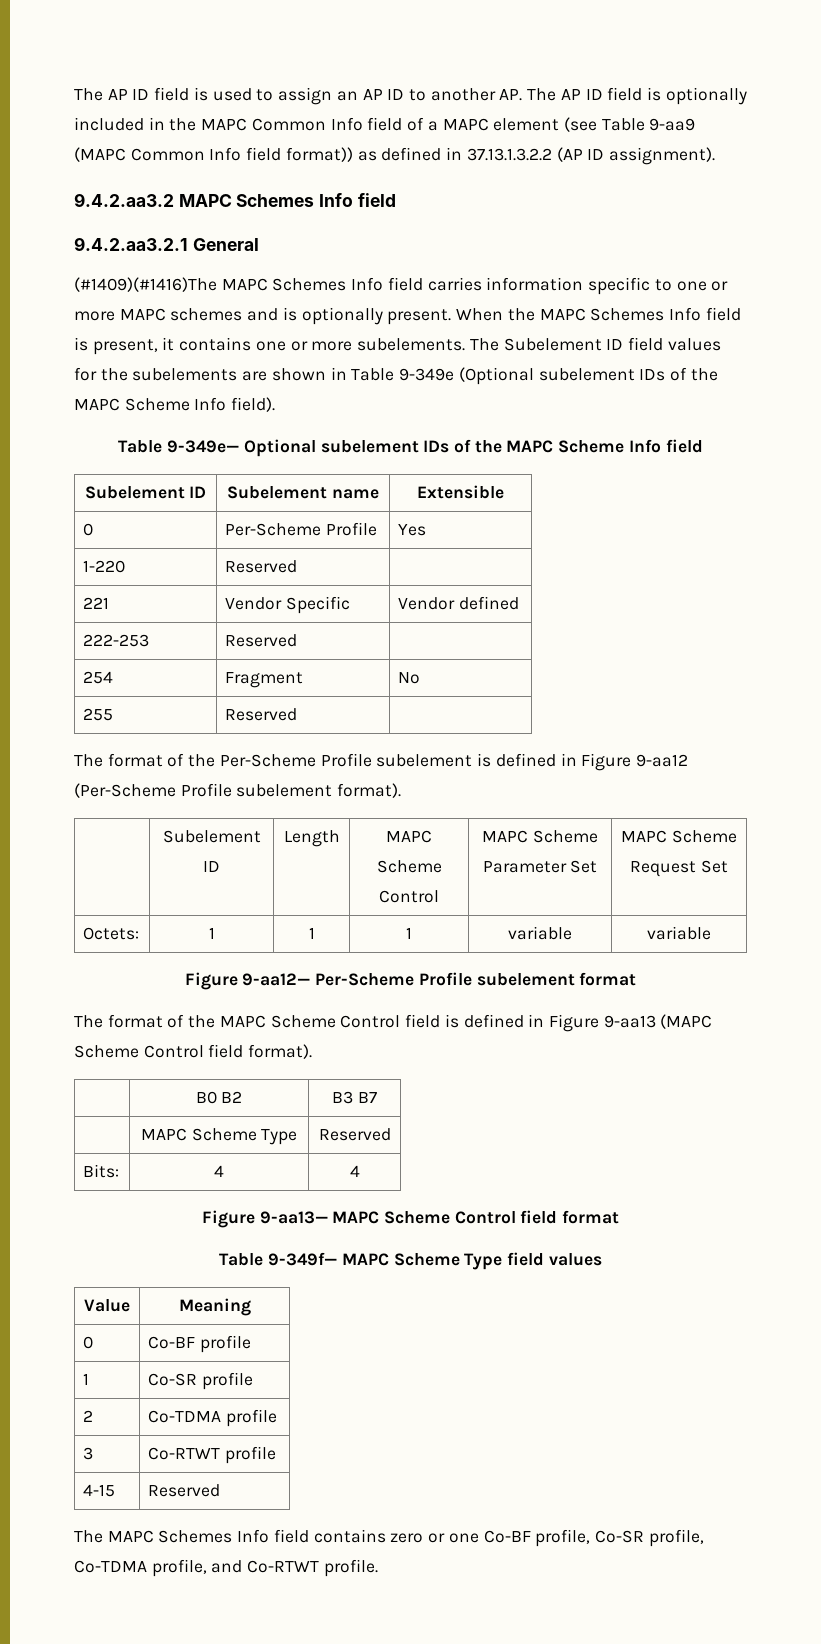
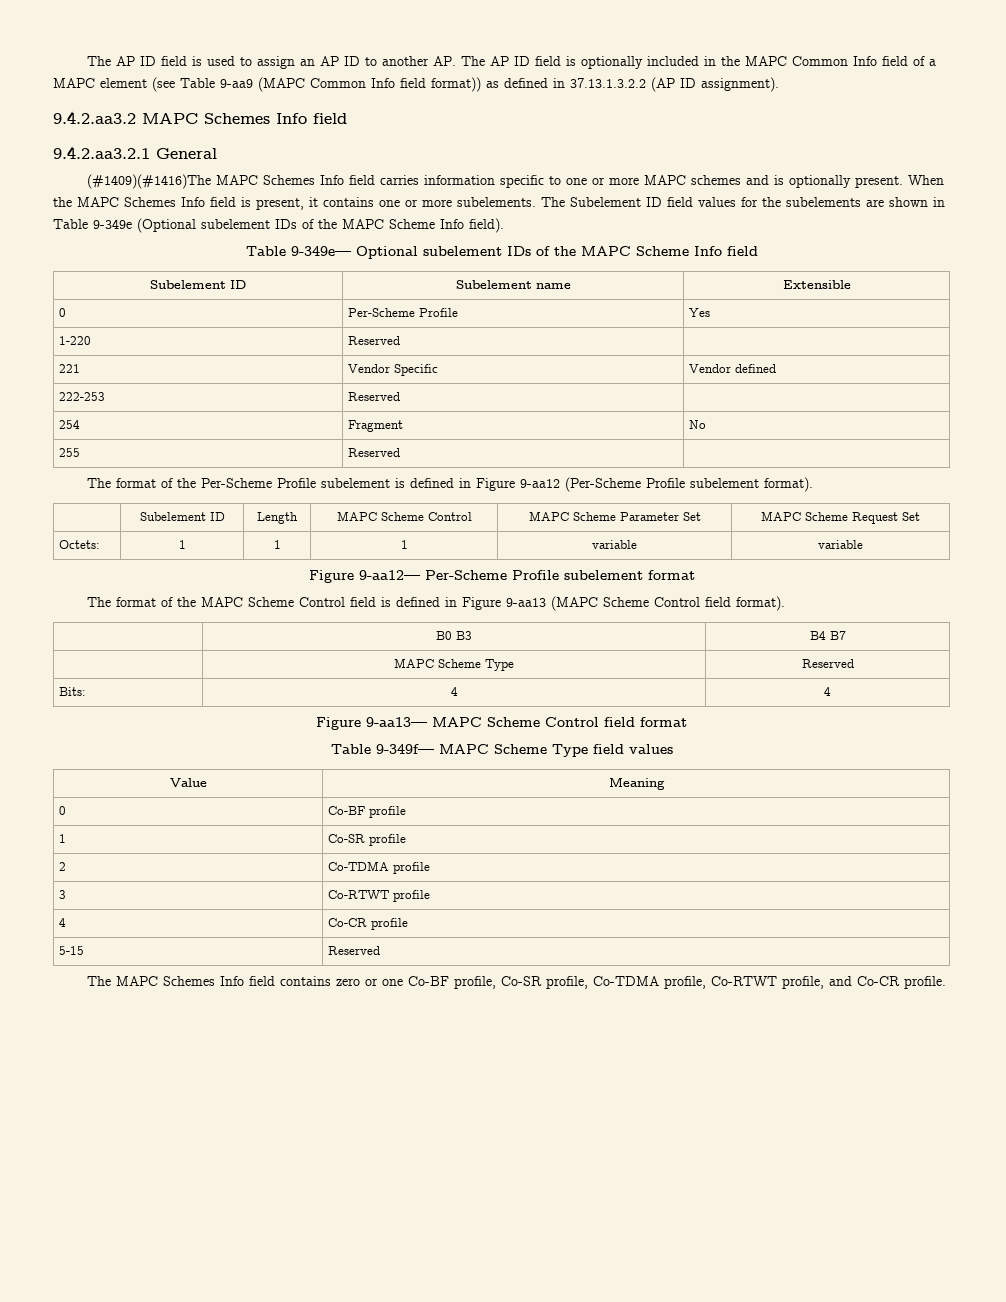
[221,1091,243,1103] [332,1091,354,1104] B2 | B3 -> [456,631,472,640] [809,631,826,640] B3 | B4
[83,1484,116,1497] 4-15 -> [58,918,66,927] [327,918,408,930] [58,946,84,955] 4 | Co-CR profile // 5-15
[211,1560,320,1573] and Co-RTWT -> [710,976,900,989] Co-RTWT profile, and Co-CR

